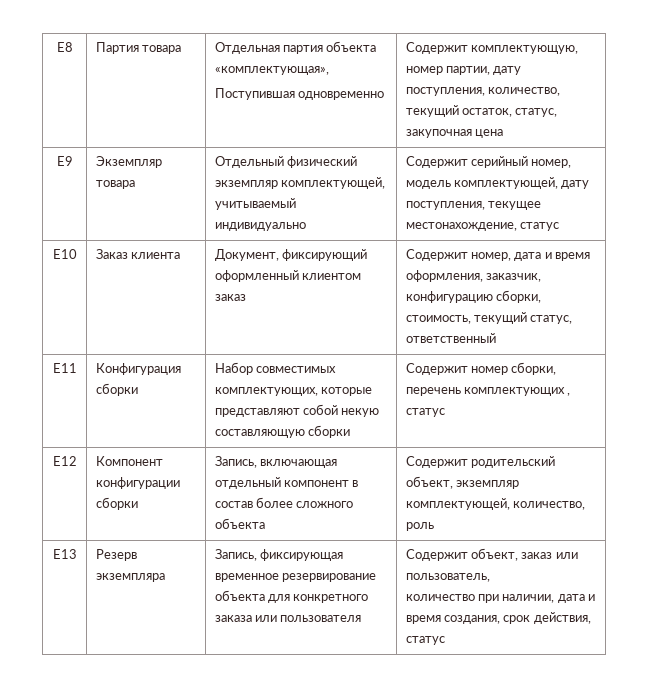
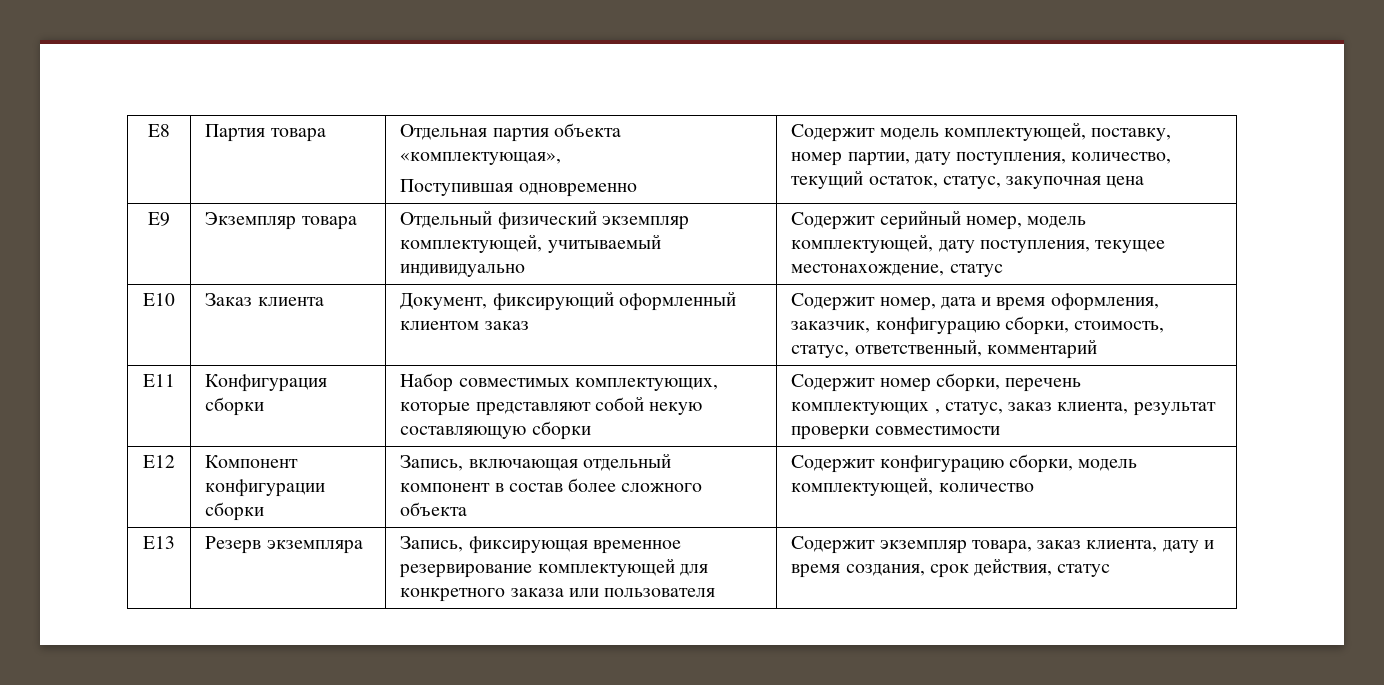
[471,45,579,54] комплектующую, -> [879,122,1172,141] модель комплектующей, поставку,
[474,312,573,324] [405,333,496,343] текущий статус, ответственный -> [791,339,1097,359] статус, ответственный, комментарий
[405,408,445,417] статус -> [944,402,1216,416] [791,426,1000,440] статус, заказ клиента, результат проверки совместимости
[471,456,556,468] [405,476,520,489] [405,498,586,510] [405,522,434,531] родительский объект, экземпляр комплектующей, количество, роль -> [879,454,1138,473] [791,477,1034,496] конфигурацию сборки, модель комплектующей, количество
[214,590,265,601] объекта -> [537,558,675,577] комплектующей
[471,548,578,561] [405,573,490,582] [405,594,585,603] объект, заказ или пользователь, // количество при наличии, дата -> [879,540,1199,554] экземпляр товара, заказ клиента, дату

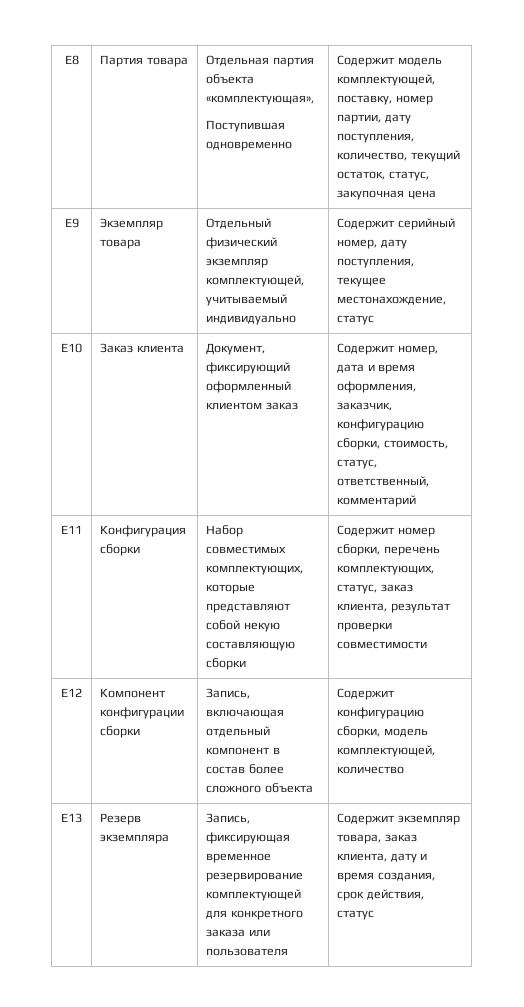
[1027,216,1087,228] [791,234,934,253] модель комплектующей, -> (378, 244) none
[791,402,940,415] комплектующих , -> [337,565,435,575] комплектующих,

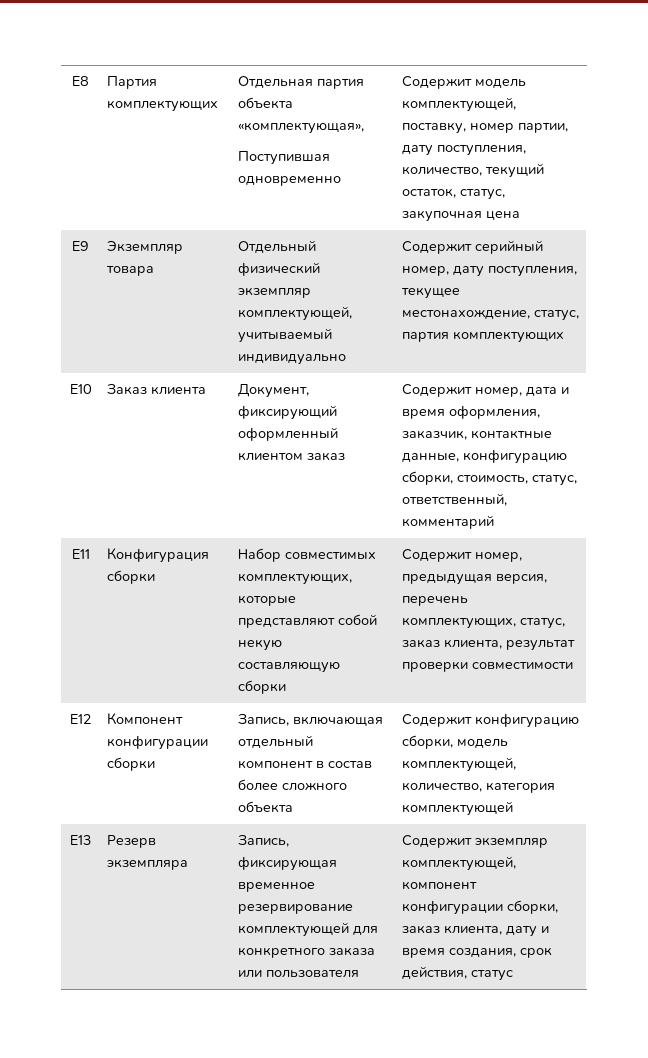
[146,57,188,67] товара -> [106,100,218,112] комплектующих
[337,315,375,325] статус -> [533,310,579,321] [401,331,564,343] статус, партия комплектующих
(393, 406) none -> [470,430,552,439] [401,453,459,462] контактные данные,
[397,527,435,537] [337,544,381,556] номер сборки, -> [474,552,522,562] [401,574,547,585] номер, предыдущая версия,
[337,766,405,774] количество -> [401,782,555,793] [401,801,513,816] количество, категория комплектующей
[337,834,382,844] товара, -> [401,856,516,871] [401,881,477,890] [401,900,558,915] комплектующей, компонент конфигурации сборки,

